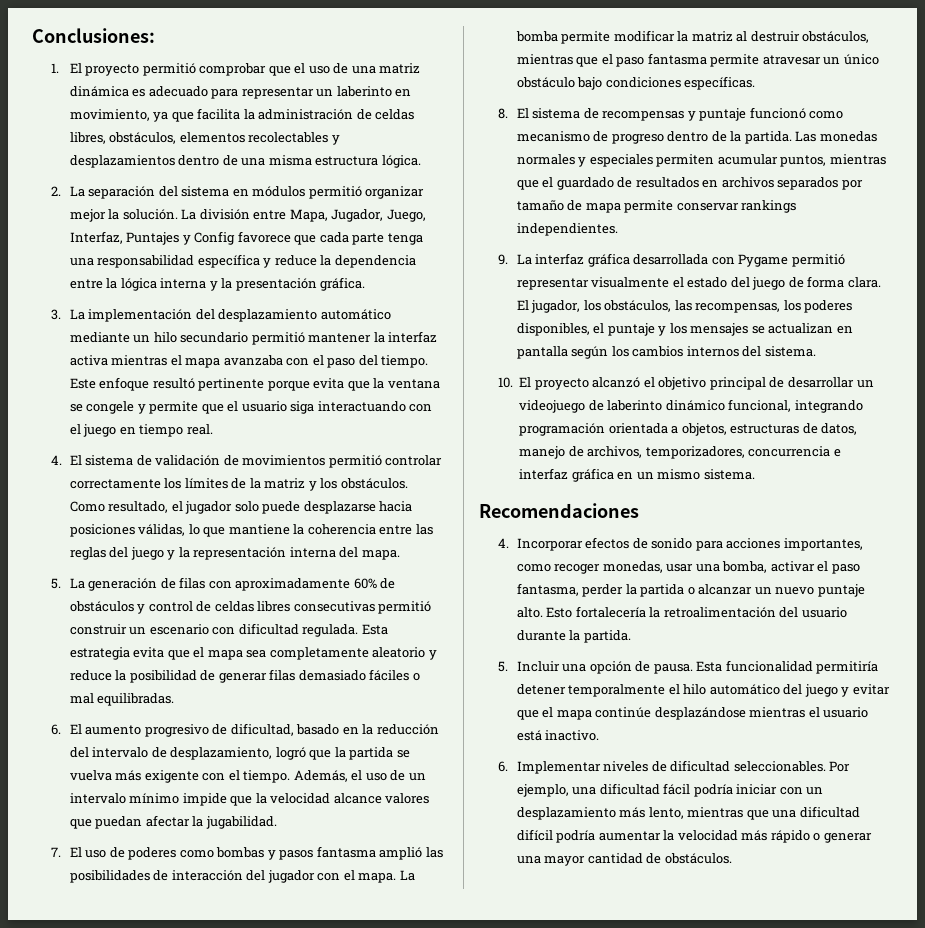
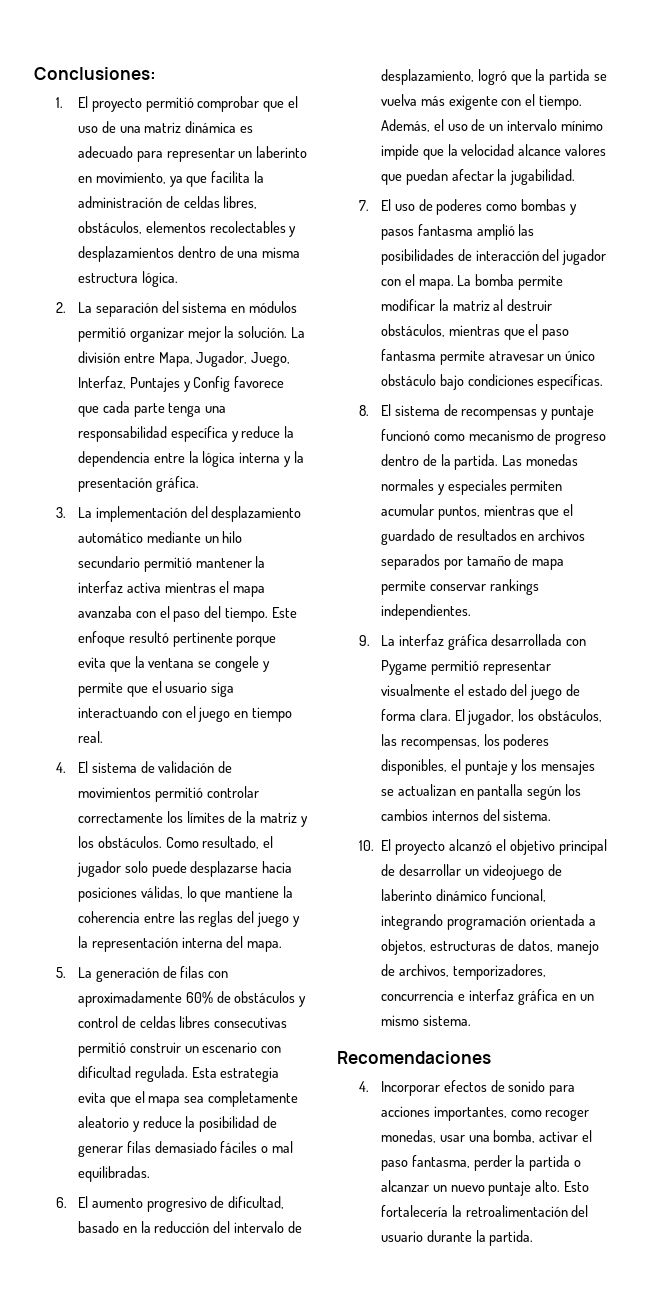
[497,660,879,674] [516,684,890,697] [516,707,869,720] [516,730,600,741] [497,760,851,774] [516,783,824,797] [516,806,860,820] [516,829,872,843] [516,853,732,866] // 5. Incluir una opción de pausa. Esta funcionalidad permitiría detener temporalmente el hilo automático del juego y evitar que el mapa continúe desplazándose mientras el usuario está inactivo. // 6. Implementar niveles de dificultad seleccionables. Por ejemplo, una dificultad fácil podría iniciar con un desplazamiento más lento, mientras que una dificultad difícil podría aumentar la velocidad más rápido o generar una mayor cantidad de obstáculos. -> (534, 1238) none

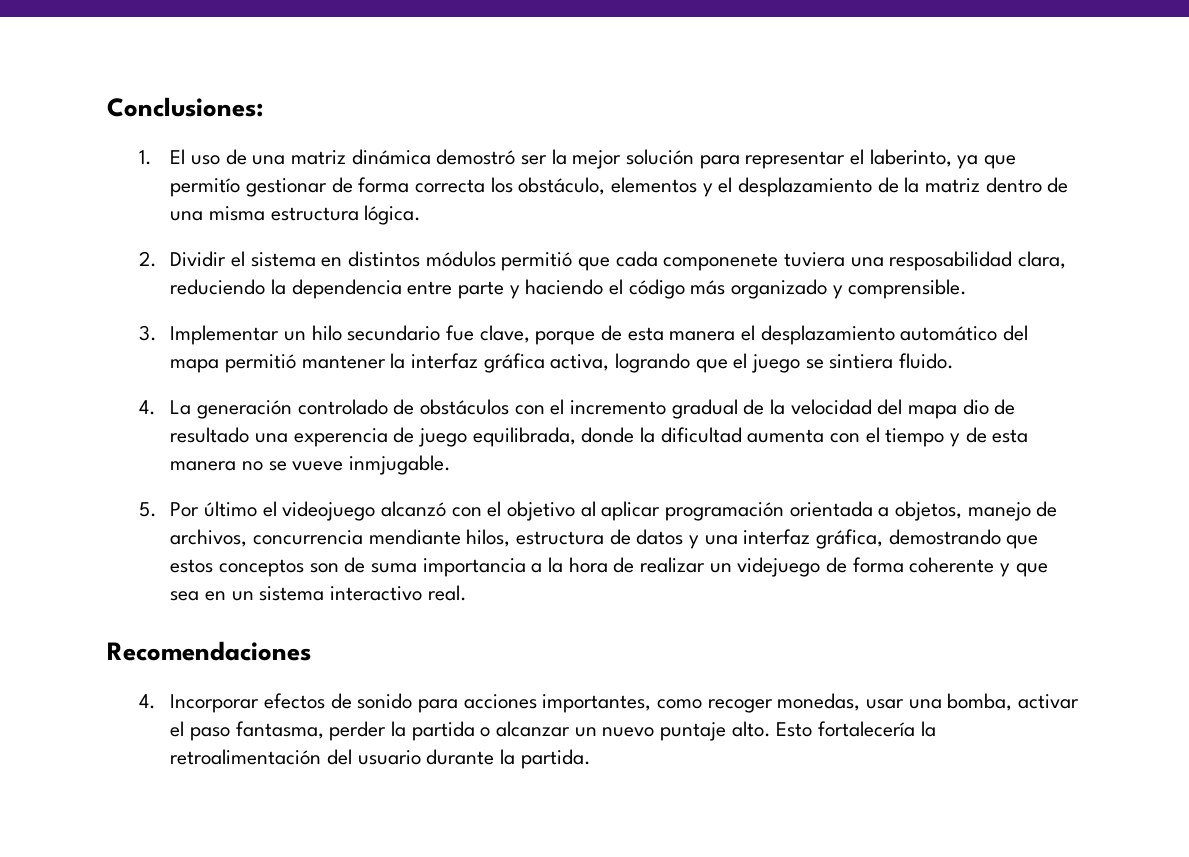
[91,96,299,112] proyecto permitió comprobar que el -> (186, 156) none
[240,126,254,133] [77,146,308,162] [77,171,265,187] [77,196,258,209] [77,221,297,237] [77,246,174,262] es adecuado para representar un laberinto en movimiento, ya que facilita la administración de celdas libres, obstáculos, elementos recolectables y desplazamientos -> [436,149,1017,169] [170,177,981,197] demostró ser la mejor solución para representar el laberinto, ya que permitío gestionar de forma correcta los obstáculo, elementos y el desplazamiento de la matriz
[77,301,179,317] La separación del -> [170,251,246,267] Dividir el
(246, 309) none -> [348,251,421,267] distintos
[129,326,306,342] [77,351,291,367] [77,376,285,392] [77,401,227,417] [77,426,295,442] [77,451,305,467] [77,476,199,492] [55,506,302,522] [77,531,243,543] [77,556,266,572] [77,581,266,597] [77,606,298,622] [77,631,277,647] [77,656,271,672] [77,681,235,697] [77,706,293,722] [77,731,103,743] [55,761,233,773] [77,786,259,802] [77,811,309,827] [77,836,274,849] [76,861,293,877] [77,886,294,902] [77,911,301,927] [77,936,283,952] [55,966,229,982] [77,991,307,1007] [77,1016,288,1028] [77,1042,282,1057] [77,1066,280,1082] [77,1091,299,1107] [77,1116,278,1132] [77,1141,294,1157] [77,1166,150,1182] [55,1196,285,1212] [77,1221,303,1233] [380,69,608,85] [380,94,583,110] [380,119,604,132] [380,144,607,160] [380,169,576,185] [358,199,578,215] [380,224,535,240] [380,249,607,265] [380,274,564,290] [380,299,553,311] [380,324,570,340] [380,349,596,365] [380,374,604,390] [358,404,595,420] [380,429,607,445] [380,454,579,470] [380,479,563,495] [380,504,574,520] [380,529,586,545] [380,554,565,570] [380,579,539,595] [380,604,471,620] [358,634,587,650] [380,660,551,675] [380,684,581,700] [380,709,603,725] [380,734,550,750] [380,759,596,775] [380,784,582,800] [380,809,552,821] [358,839,607,855] [381,864,562,880] [381,889,546,902] [381,914,596,930] [381,939,599,955] [381,964,546,980] [381,989,594,1005] [381,1015,472,1026] organizar mejor la solución. La división entre Mapa, Jugador, Juego, Interfaz, Puntajes y Config favorece que cada parte tenga una responsabilidad específica y reduce la dependencia entre la lógica interna y la presentación gráfica. // 3. La implementación del desplazamiento automático mediante un hilo secundario permitió mantener la interfaz activa mientras el mapa avanzaba con el paso del tiempo. Este enfoque resultó pertinente porque evita que la ventana se congele y permite que el usuario siga interactuando con el juego en tiempo real. // 4. El sistema de validación de movimientos permitió controlar correctamente los límites de la matriz y los obstáculos. Como resultado, el jugador solo puede desplazarse hacia posiciones válidas, lo que mantiene la coherencia entre las reglas del juego y la representación interna del mapa. // 5. La generación de filas con aproximadamente 60% de obstáculos y control de celdas libres consecutivas permitió construir un escenario con dificultad regulada. Esta estrategia evita que el mapa sea completamente aleatorio y reduce la posibilidad de generar filas demasiado fáciles o mal equilibradas. // 6. El aumento progresivo de dificultad, basado en la reducción del intervalo de desplazamiento, logró que la partida se vuelva más exigente con el tiempo. Además, el uso de un intervalo mínimo impide que la velocidad alcance valores que puedan afectar la jugabilidad. // 7. El uso de poderes como bombas y pasos fantasma amplió las posibilidades de interacción del jugador con el mapa. La bomba permite modificar la matriz al destruir obstáculos, mientras que el paso fantasma permite atravesar un único obstáculo bajo condiciones específicas. // 8. El sistema de recompensas y puntaje funcionó como mecanismo de progreso dentro de la partida. Las monedas normales y especiales permiten acumular puntos, mientras que el guardado de resultados en archivos separados por tamaño de mapa permite conservar rankings independientes. // 9. La interfaz gráfica desarrollada con Pygame permitió representar visualmente el estado del juego de forma clara. El jugador, los obstáculos, las recompensas, los poderes disponibles, el puntaje y los mensajes se actualizan en pantalla según los cambios internos del sistema. // 10. El proyecto alcanzó el objetivo principal de desarrollar un videojuego de laberinto dinámico funcional, integrando programación orientada a objetos, estructuras de datos, manejo de archivos, temporizadores, concurrencia e interfaz gráfica en un mismo sistema. -> [578,251,1067,271] [170,279,968,299] [138,325,1029,345] [170,353,955,373] [138,399,1016,419] [170,427,1029,447] [170,455,452,475] [138,501,1058,521] [170,529,1039,549] [170,557,1048,577] [170,585,467,601] que cada componenete tuviera una resposabilidad clara, reduciendo la dependencia entre parte y haciendo el código más organizado y comprensible. // 3. Implementar un hilo secundario fue clave, porque de esta manera el desplazamiento automático del mapa permitió mantener la interfaz gráfica activa, logrando que el juego se sintiera fluido. // 4. La generación controlado de obstáculos con el incremento gradual de la velocidad del mapa dio de resultado una experencia de juego equilibrada, donde la dificultad aumenta con el tiempo y de esta manera no se vueve inmjugable. // 5. Por último el videojuego alcanzó con el objetivo al aplicar programación orientada a objetos, manejo de archivos, concurrencia mendiante hilos, estructura de datos y una interfaz gráfica, demostrando que estos conceptos son de suma importancia a la hora de realizar un videjuego de forma coherente y que sea en un sistema interactivo real.

